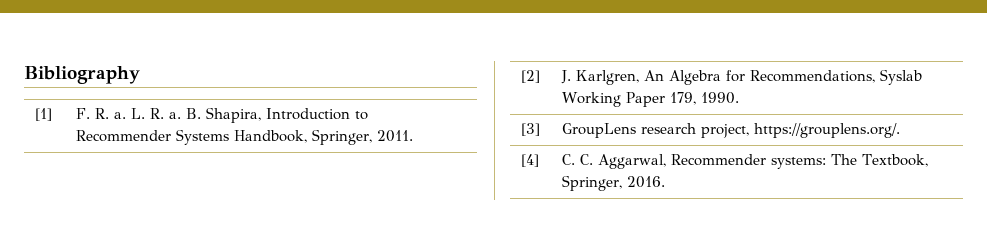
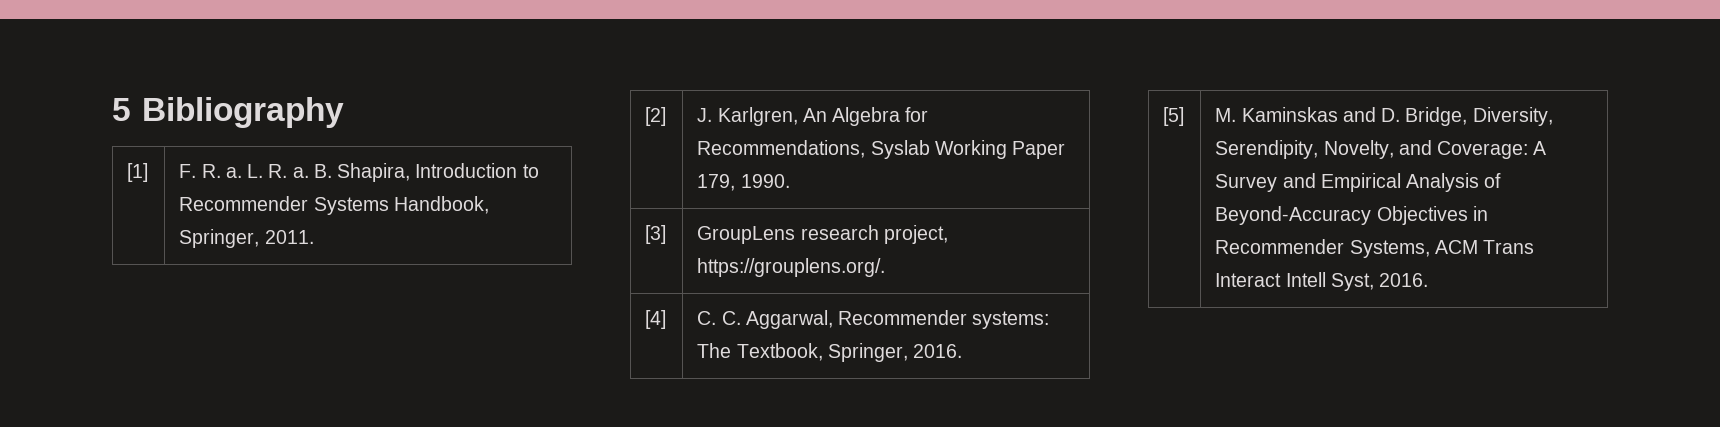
(24, 75) none -> [112,98,131,121] 5
(665, 182) none -> [1163,107,1185,126] [1215,107,1553,126] [1215,140,1547,159] [1215,173,1502,192] [1215,206,1488,225] [1215,239,1535,258] [1215,272,1429,291] // [5] | M. Kaminskas and D. Bridge, Diversity, Serendipity, Novelty, and Coverage: A Survey and Empirical Analysis of Beyond-Accuracy Objectives in Recommender Systems, ACM Trans Interact Intell Syst, 2016.

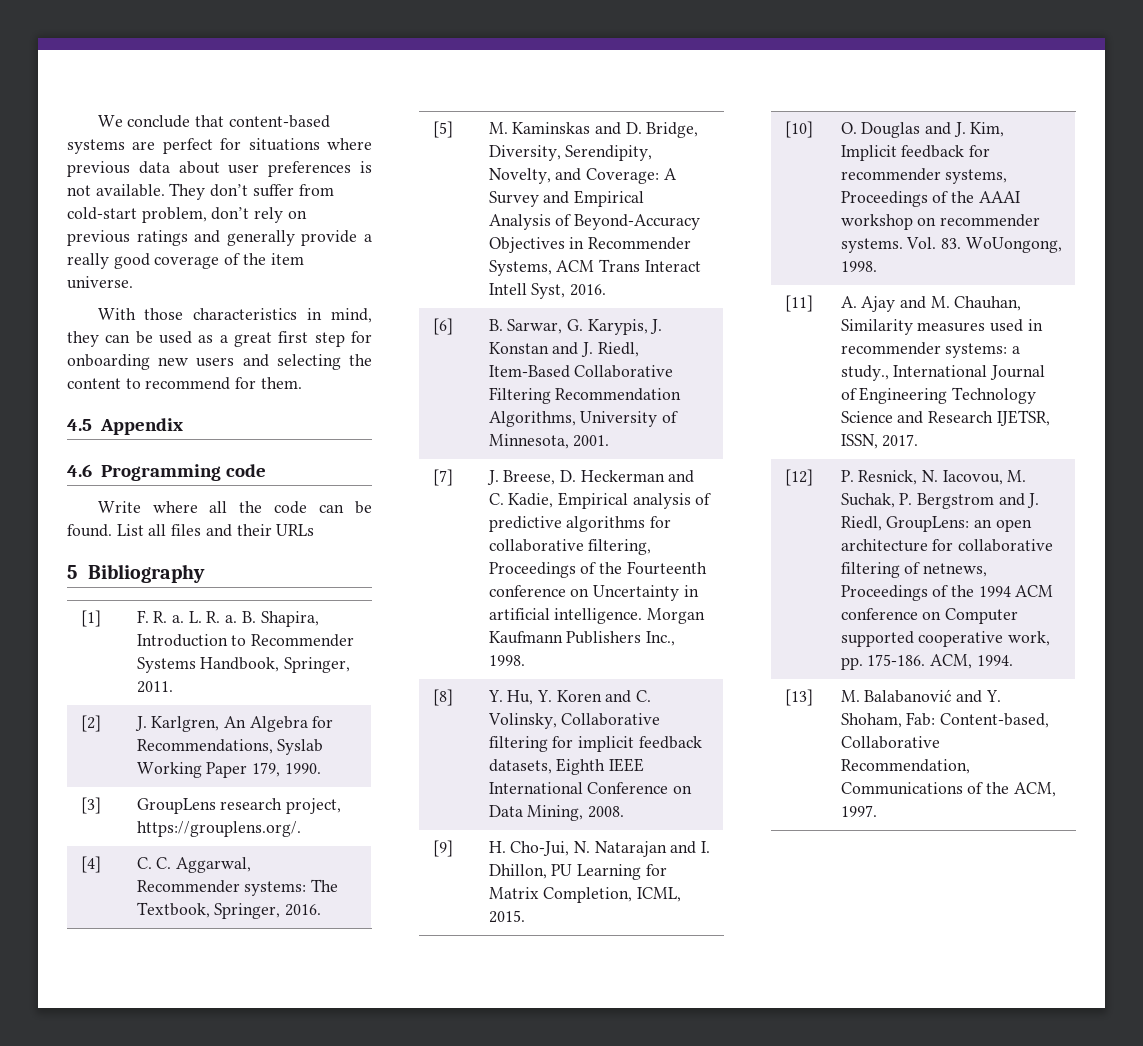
(112, 109) none -> [97,115,330,128] [67,138,372,154] [67,161,373,177] [67,183,334,200] [67,207,307,223] [67,230,372,246] [67,253,304,269] [67,276,133,289] [97,308,372,323] [67,331,372,347] [67,354,372,370] [67,377,302,390] [67,418,183,435] [67,464,266,481] [97,501,372,514] [67,524,315,537] We conclude that content-based systems are perfect for situations where previous data about user preferences is not available. They don’t suffer from cold-start problem, don’t rely on previous ratings and generally provide a really good coverage of the item universe. // With those characteristics in mind, they can be used as a great first step for onboarding new users and selecting the content to recommend for them. // 4.5 Appendix // 4.6 Programming code // Write where all the code can be found. List all files and their URLs //
(1429, 280) none -> [432,318,453,335] [488,319,663,335] [488,342,639,357] [488,365,674,378] [488,387,682,404] [488,411,679,427] [488,434,610,449] [432,469,453,486] [486,470,695,485] [488,492,712,509] [488,516,672,532] [488,539,652,555] [488,561,707,578] [488,585,699,601] [488,608,706,624] [488,631,676,646] [488,655,525,666] [432,689,453,706] [487,690,652,705] [487,713,661,729] [488,736,702,752] [488,758,645,775] [488,782,693,794] [488,805,625,821] [432,840,453,857] [488,841,711,857] [488,864,667,880] [488,887,682,903] [488,910,525,923] [784,121,813,138] [840,122,1005,138] [840,145,991,161] [840,168,1008,184] [840,191,1020,207] [840,214,1041,230] [840,237,1062,253] [840,261,877,272] [784,295,813,312] [840,296,1022,312] [840,319,1043,335] [840,342,1021,358] [840,365,1046,381] [840,387,1037,404] [840,410,1050,426] [840,434,919,449] [784,469,813,486] [840,470,1027,485] [840,493,1040,509] [840,516,1032,532] [840,539,1054,552] [840,562,988,578] [840,585,1054,601] [840,608,1019,624] [840,631,1051,647] [840,654,1013,670] [784,689,813,706] [840,689,1001,703] [840,712,1050,728] [840,736,940,749] [840,759,970,774] [840,782,1056,797] [840,805,877,817] // [6] | B. Sarwar, G. Karypis, J. Konstan and J. Riedl, Item-Based Collaborative Filtering Recommendation Algorithms, University of Minnesota, 2001. // [7] | J. Breese, D. Heckerman and C. Kadie, Empirical analysis of predictive algorithms for collaborative filtering, Proceedings of the Fourteenth conference on Uncertainty in artificial intelligence. Morgan Kaufmann Publishers Inc., 1998. // [8] | Y. Hu, Y. Koren and C. Volinsky, Collaborative filtering for implicit feedback datasets, Eighth IEEE International Conference on Data Mining, 2008. // [9] | H. Cho-Jui, N. Natarajan and I. Dhillon, PU Learning for Matrix Completion, ICML, 2015. // [10] | O. Douglas and J. Kim, Implicit feedback for recommender systems, Proceedings of the AAAI workshop on recommender systems. Vol. 83. WoUongong, 1998. // [11] | A. Ajay and M. Chauhan, Similarity measures used in recommender systems: a study., International Journal of Engineering Technology Science and Research IJETSR, ISSN, 2017. // [12] | P. Resnick, N. Iacovou, M. Suchak, P. Bergstrom and J. Riedl, GroupLens: an open architecture for collaborative filtering of netnews, Proceedings of the 1994 ACM conference on Computer supported cooperative work, pp. 175-186. ACM, 1994. // [13] | M. Balabanović and Y. Shoham, Fab: Content-based, Collaborative Recommendation, Communications of the ACM, 1997.

